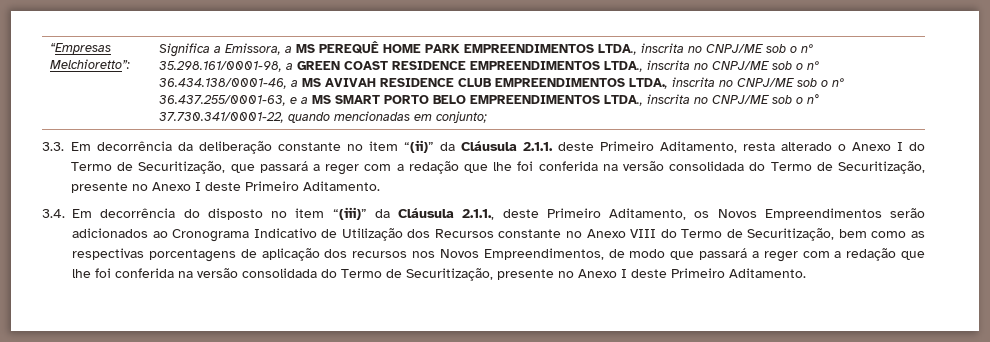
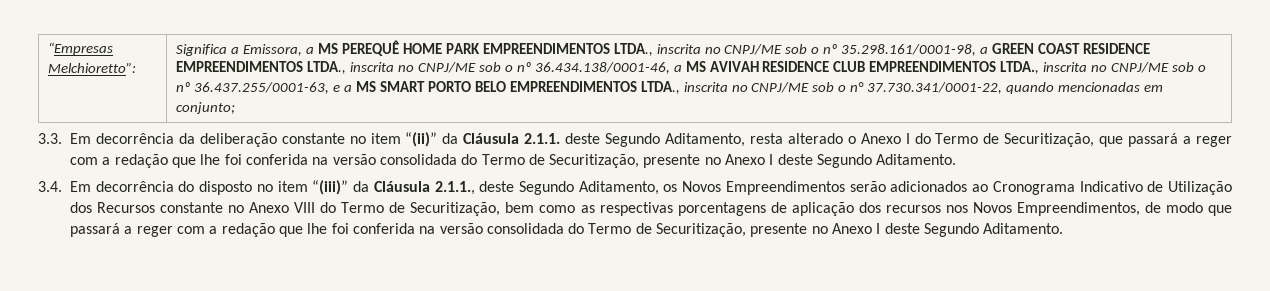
[600,141,654,151] Primeiro -> [605,133,661,147] Segundo
[245,181,299,191] Primeiro -> [817,154,873,168] Segundo
[546,208,601,218] Primeiro -> [519,181,575,195] Segundo
[671,268,725,278] Primeiro -> [924,223,980,237] Segundo

